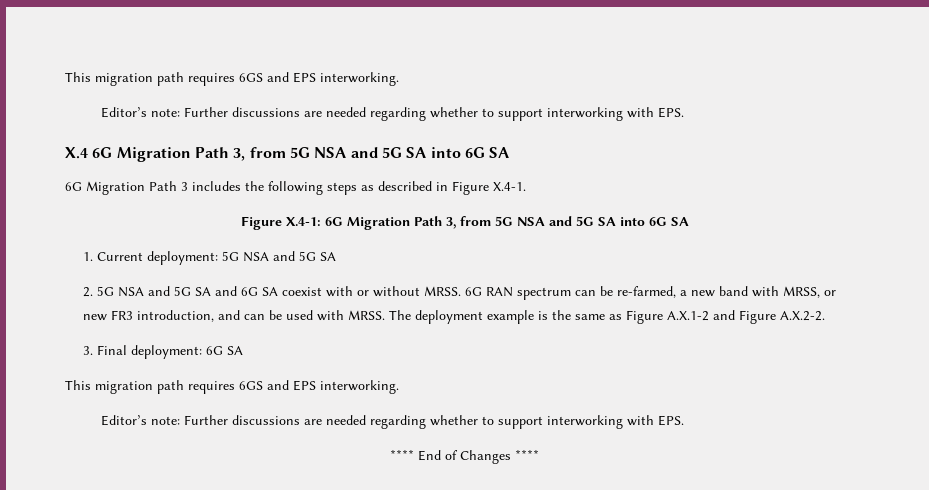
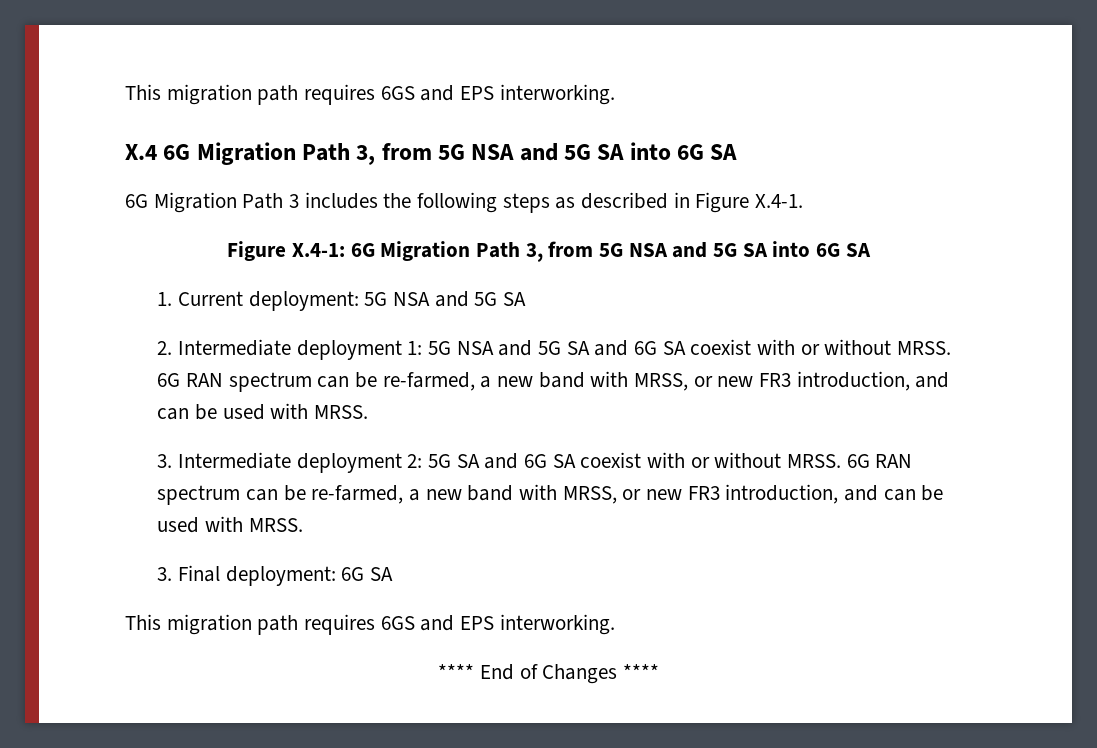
[65,72,399,86] [101,107,685,121] This migration path requires 6GS and EPS interworking. // Editor’s note: Further discussions are needed regarding whether to support interworking with EPS. -> [125,84,615,105] This migration path requires 6GS and EPS interworking.
(94, 292) none -> [178,339,423,360] Intermediate deployment 1:
[389,310,826,324] The deployment example is the same as Figure A.X.1-2 and Figure A.X.2-2. -> [157,452,913,473] [157,484,944,505] [157,516,303,533] // 3. Intermediate deployment 2: 5G SA and 6G SA coexist with or without MRSS. 6G RAN spectrum can be re-farmed, a new band with MRSS, or new FR3 introduction, and can be used with MRSS.
[101,415,685,429] // Editor’s note: Further discussions are needed regarding whether to support interworking with EPS. -> (615, 624) none

